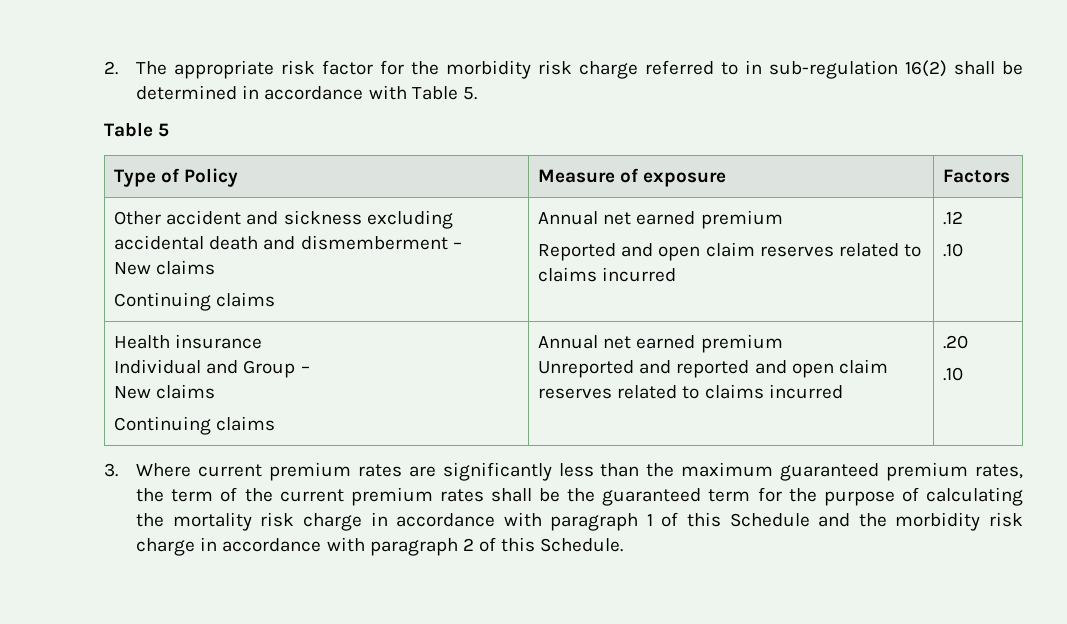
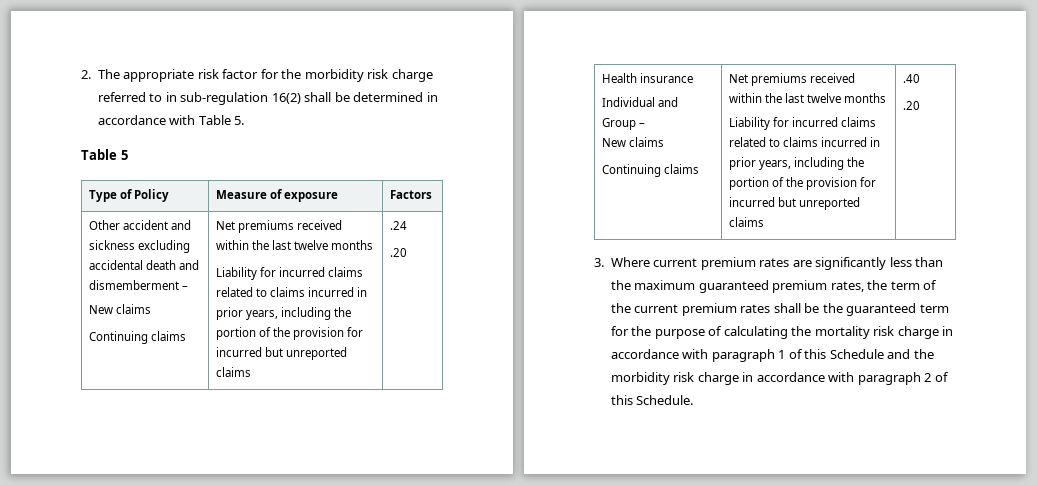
[538,210,783,229] [538,242,921,261] [538,267,677,282] [943,211,964,225] [943,243,964,257] Annual net earned premium // Reported and open claim reserves related to claims incurred | .12 // .10 -> [216,220,343,233] [216,240,374,250] [216,267,364,280] [216,287,368,297] [216,307,352,320] [216,327,364,340] [216,347,348,360] [216,367,252,377] [390,221,408,230] [390,248,408,257] Net premiums received within the last twelve months // Liability for incurred claims related to claims incurred in prior years, including the portion of the provision for incurred but unreported claims | .24 // .20
[538,334,783,353] [538,359,888,378] [538,384,843,399] [943,335,969,349] [943,367,964,381] Annual net earned premium // Unreported and reported and open claim reserves related to claims incurred | .20 // .10 -> [729,73,856,86] [729,93,887,103] [729,117,877,130] [729,137,881,147] [729,157,865,170] [729,177,877,190] [729,197,861,210] [729,217,765,227] [903,74,921,83] [903,101,921,110] Net premiums received within the last twelve months // Liability for incurred claims related to claims incurred in prior years, including the portion of the provision for incurred but unreported claims | .40 // .20

